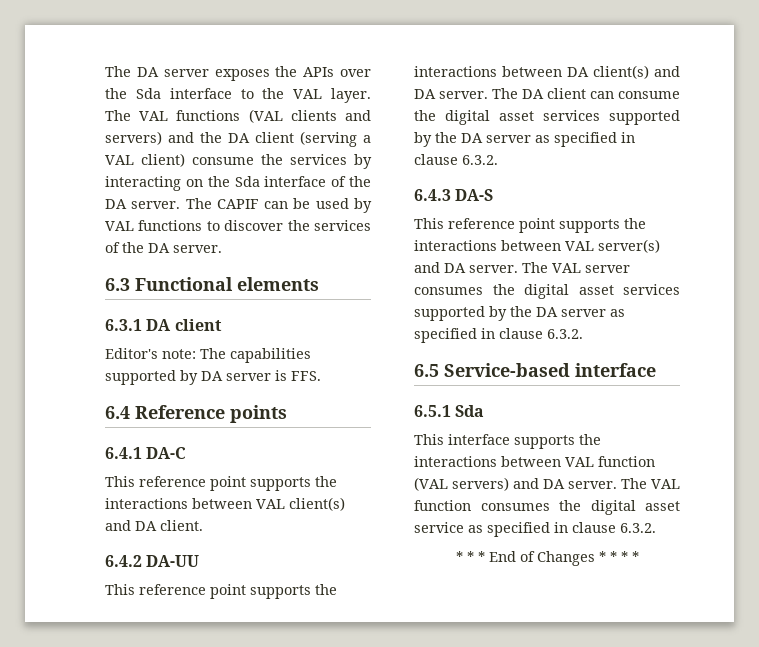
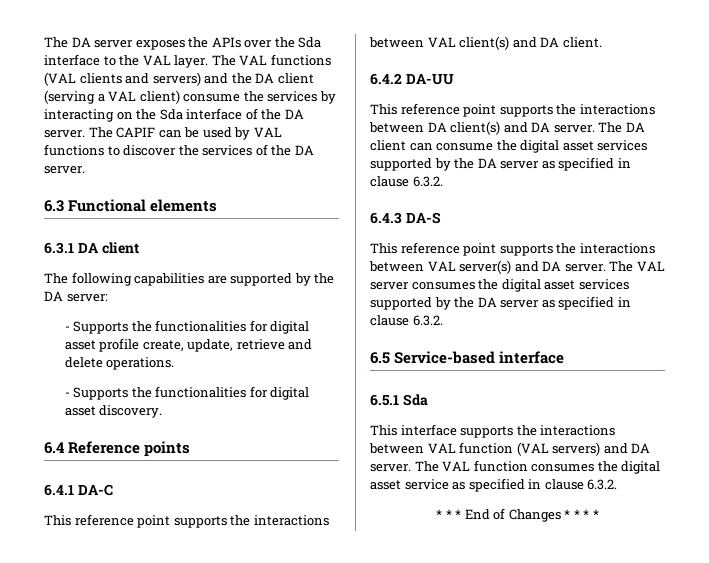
[105,348,311,363] [105,370,321,385] Editor's note: The capabilities supported by DA server is FFS. -> [44,272,335,286] [44,291,108,302] [64,320,310,334] [64,338,313,352] [64,357,175,370] [64,386,310,400] [64,405,163,418] The following capabilities are supported by the DA server: // - Supports the functionalities for digital asset profile create, update, retrieve and delete operations. // - Supports the functionalities for digital asset discovery.

